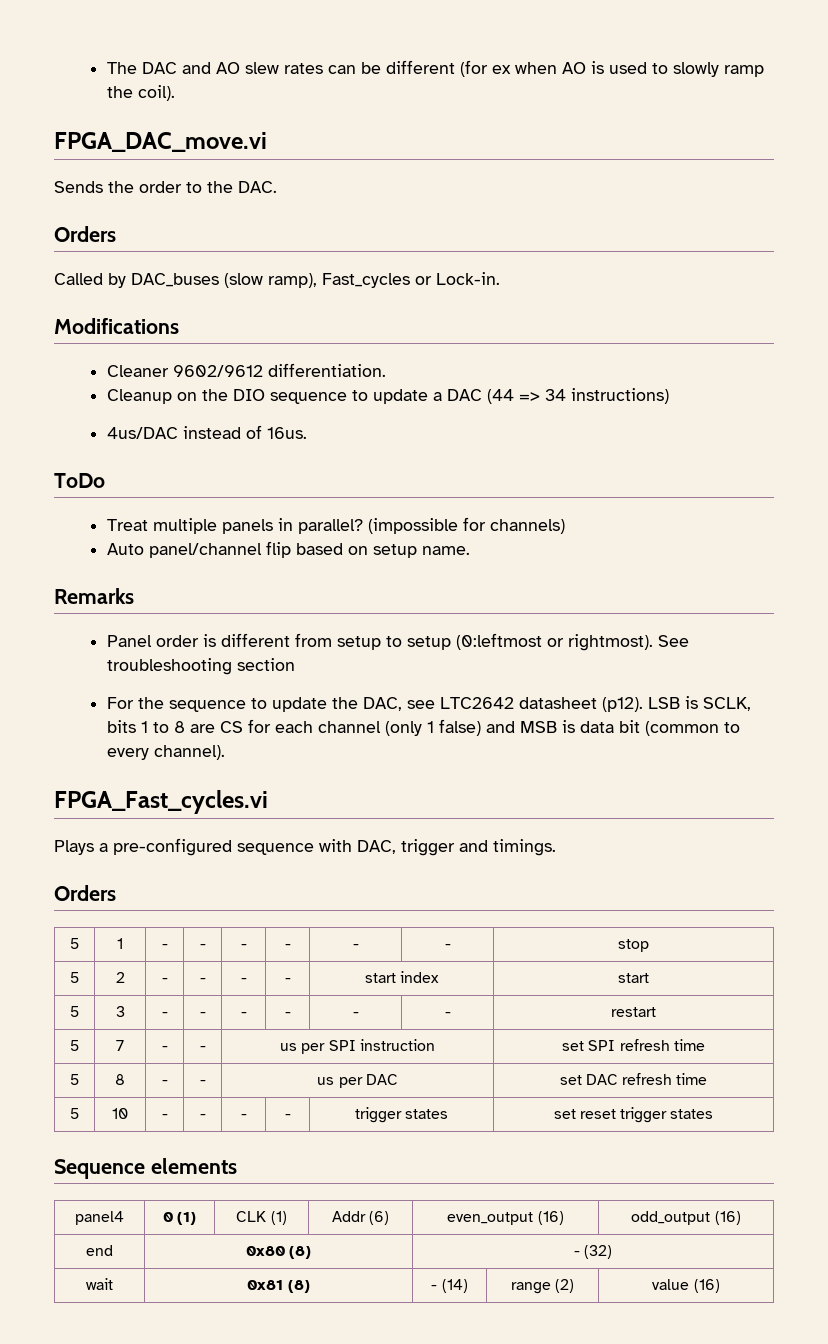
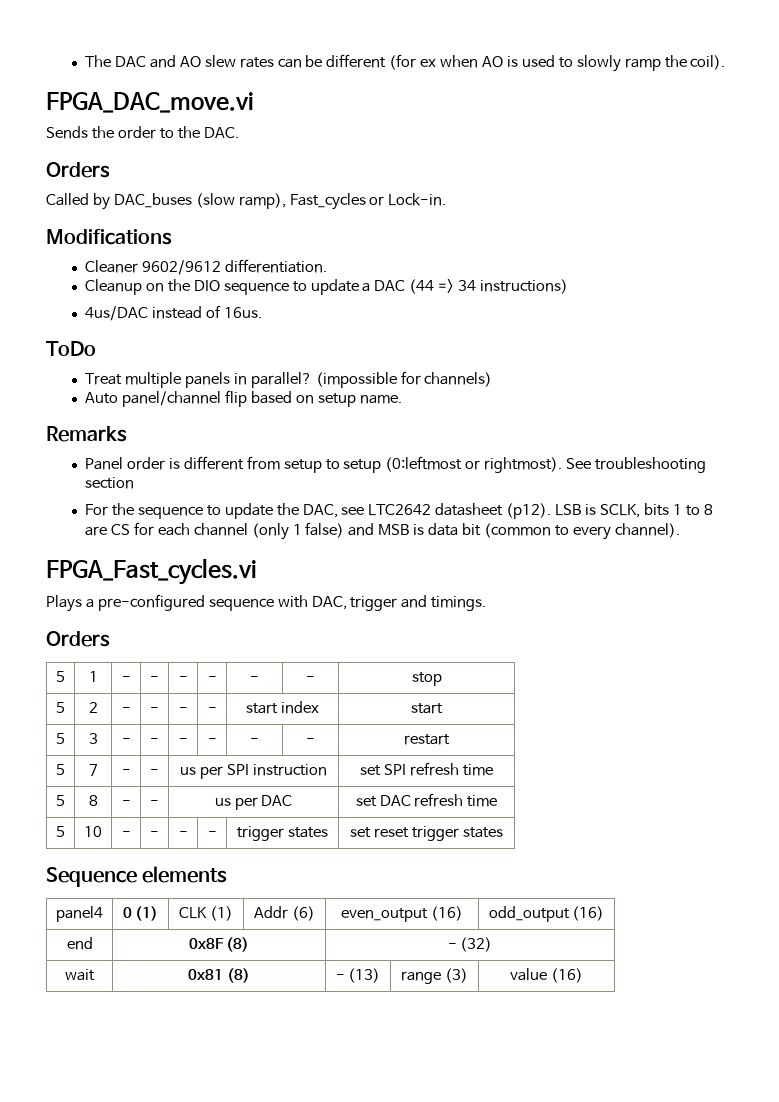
[245,1246,285,1256] 0x80 -> [188,938,224,949] 0x8F
[441,1279,468,1293] (14) -> [348,968,381,983] (13)
[555,1279,575,1293] (2) -> [444,968,468,983] (3)

